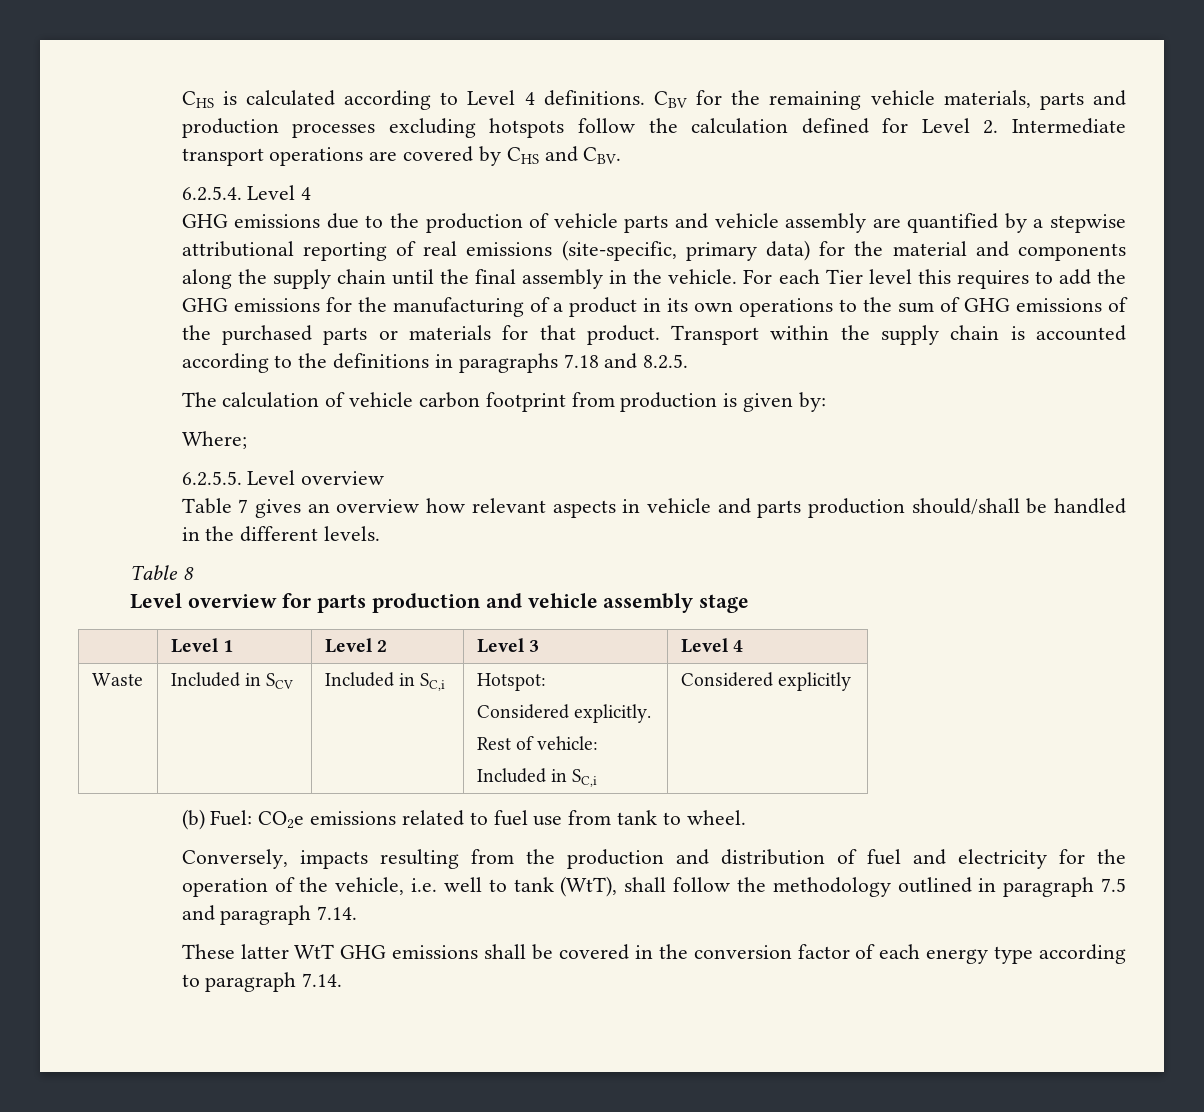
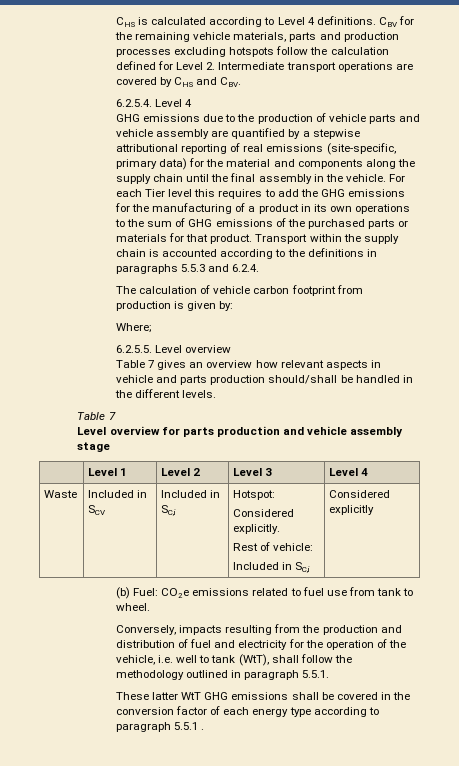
[563,353,689,369] 7.18 and 8.2.5. -> [181,264,260,272] 5.5.3 and 6.2.4.
[182,567,194,580] 8 -> [108,412,116,420] 7
[1101,878,1127,892] [181,905,358,925] 7.5 and paragraph 7.14. -> [302,670,330,678] 5.5.1.
[302,973,343,987] 7.14. -> [174,722,205,730] 5.5.1 .

